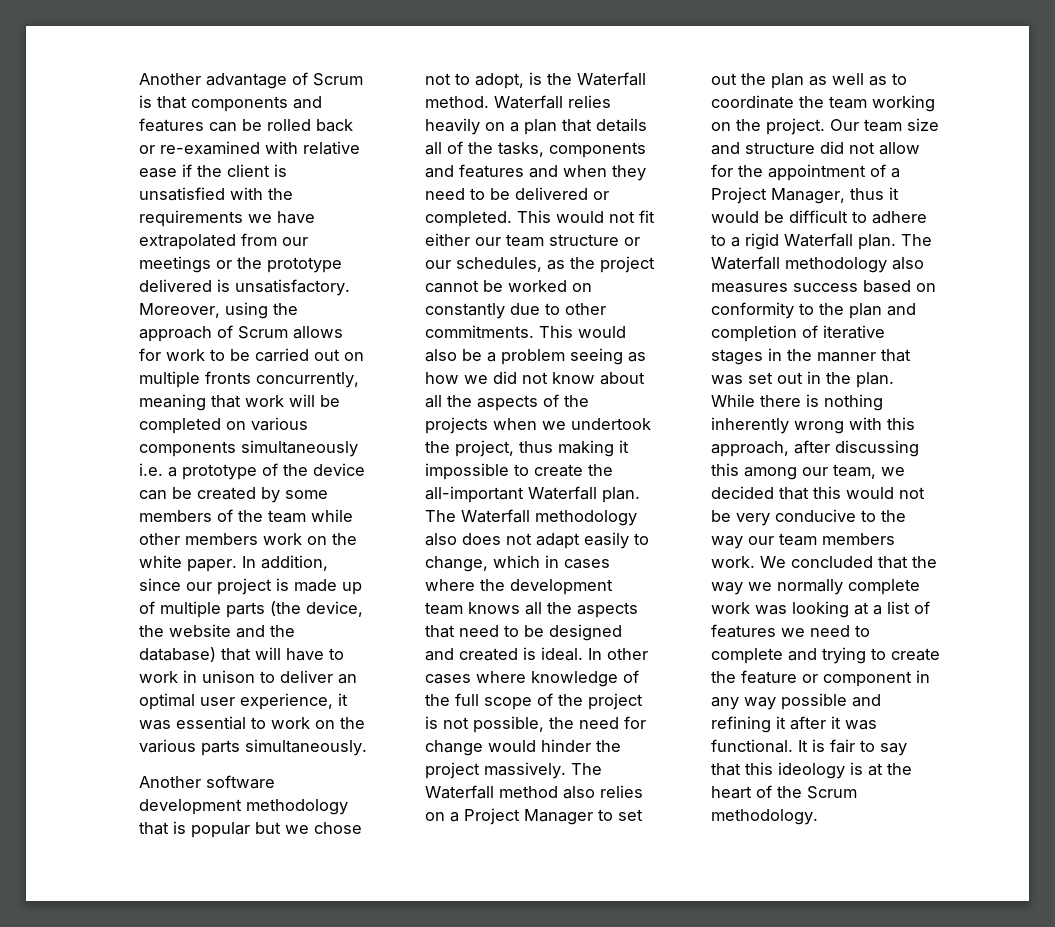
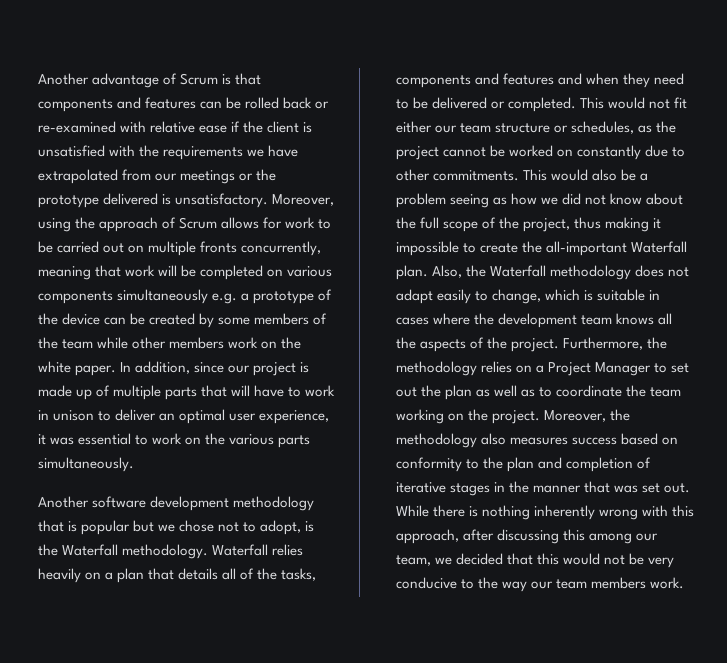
[138,463,163,476] i.e. -> [212,293,238,304] e.g.
[269,601,363,617] [138,624,295,638] [138,647,216,662] (the device, the website and the database) -> (198, 393) none
[424,96,489,108] method. -> [122,544,209,559] methodology.
[424,260,451,269] our -> (569, 129) none
[424,394,589,411] [424,417,651,434] all the aspects of the projects when we undertook -> [395,217,497,232] the full scope of
[424,509,637,526] [424,533,457,546] The Waterfall methodology also -> [431,265,632,280] Also, the Waterfall methodology
(540, 561) none -> [584,289,646,301] is suitable
[424,624,622,641] [424,647,648,661] [424,670,639,687] [424,693,643,710] [424,716,646,733] [424,739,621,756] [424,762,602,779] [424,785,595,799] that need to be designed and created is ideal. In other cases where knowledge of the full scope of the project is not possible, the need for change would hinder the project massively. The Waterfall method also -> [470,337,668,352] [395,361,477,376] of the project. Furthermore, the methodology
[829,118,939,132] [710,141,920,155] [710,164,900,181] [710,187,899,204] [710,210,927,224] [710,233,932,250] [710,256,780,270] Our team size and structure did not allow for the appointment of a Project Manager, thus it would be difficult to adhere to a rigid Waterfall plan. The Waterfall -> [544,409,631,422] Moreover, the
[776,371,894,388] out in the plan. -> [664,483,691,493] out.
[759,556,937,569] [710,579,920,595] [710,601,930,618] [710,624,870,638] [710,647,940,664] [710,670,930,687] [710,693,881,710] [710,716,877,733] [710,739,907,756] [710,762,912,779] [710,785,857,799] [710,809,818,825] We concluded that the way we normally complete work was looking at a list of features we need to complete and trying to create the feature or component in any way possible and refining it after it was functional. It is fair to say that this ideology is at the heart of the Scrum methodology. -> (685, 583) none

